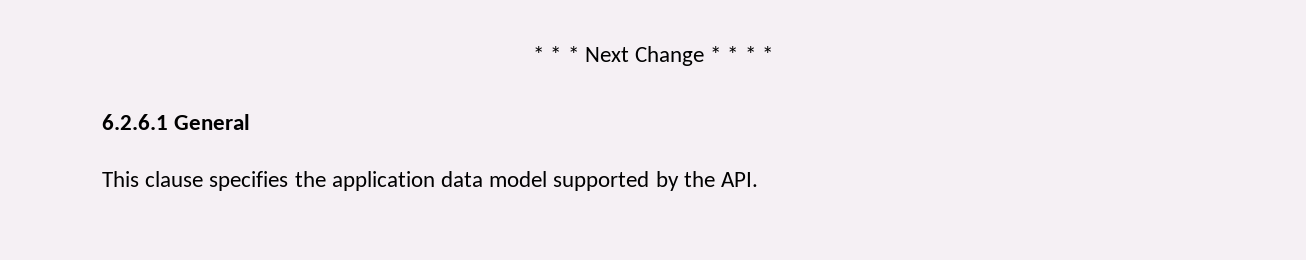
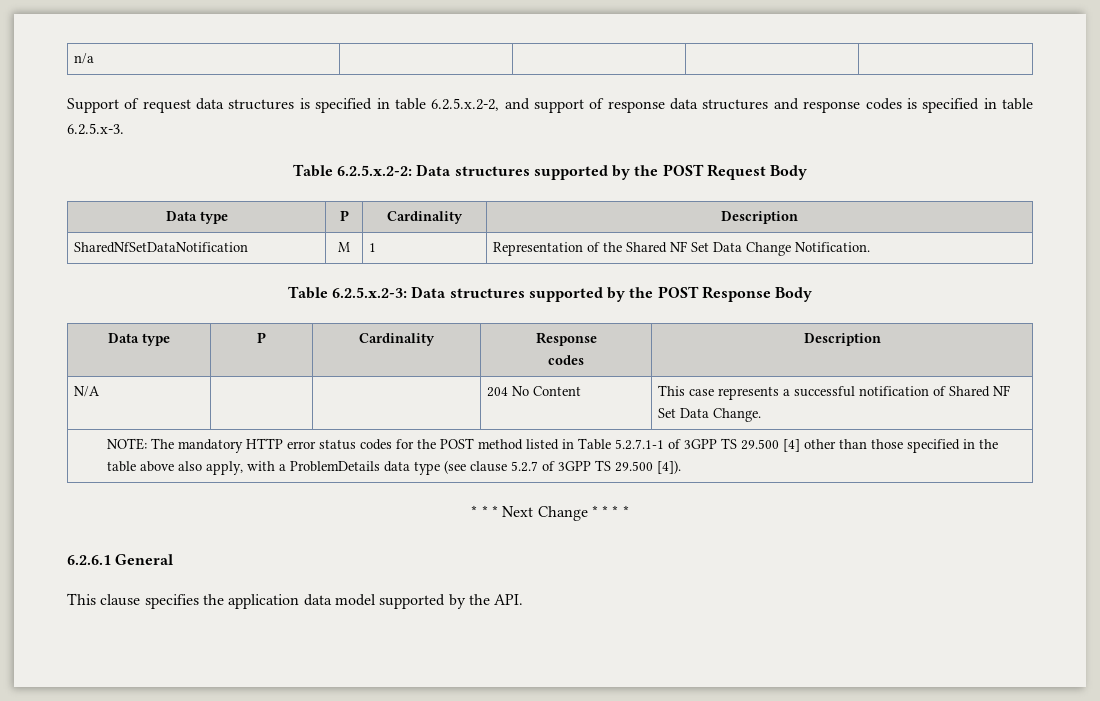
(533, 54) none -> [74,53,95,64] [67,98,1034,113] [67,123,124,135] [292,164,808,180] [165,211,228,224] [339,210,349,221] [387,211,463,224] [721,211,798,224] [74,242,249,253] [338,242,350,252] [369,243,377,252] [493,241,871,256] [287,286,813,302] [108,333,170,346] [257,332,266,343] [359,333,435,346] [535,332,597,346] [548,355,584,365] [803,333,881,346] [74,386,101,397] [487,386,582,397] [658,385,1011,400] [658,408,762,422] [106,438,998,453] [106,460,681,475] n/a | | | | // Support of request data structures is specified in table 6.2.5.x.2-2, and support of response data structures and response codes is specified in table 6.2.5.x-3. // Table 6.2.5.x.2-2: Data structures supported by the POST Request Body // Data type | P | Cardinality | Description // SharedNfSetDataNotification | M | 1 | Representation of the Shared NF Set Data Change Notification. // Table 6.2.5.x.2-3: Data structures supported by the POST Response Body // Data type | P | Cardinality | Response // codes | Description // N/A | | | 204 No Content | This case represents a successful notification of Shared NF Set Data Change. // NOTE: The mandatory HTTP error status codes for the POST method listed in Table 5.2.7.1-1 of 3GPP TS 29.500 [4] other than those specified in the table above also apply, with a ProblemDetails data type (see clause 5.2.7 of 3GPP TS 29.500 [4]). //

